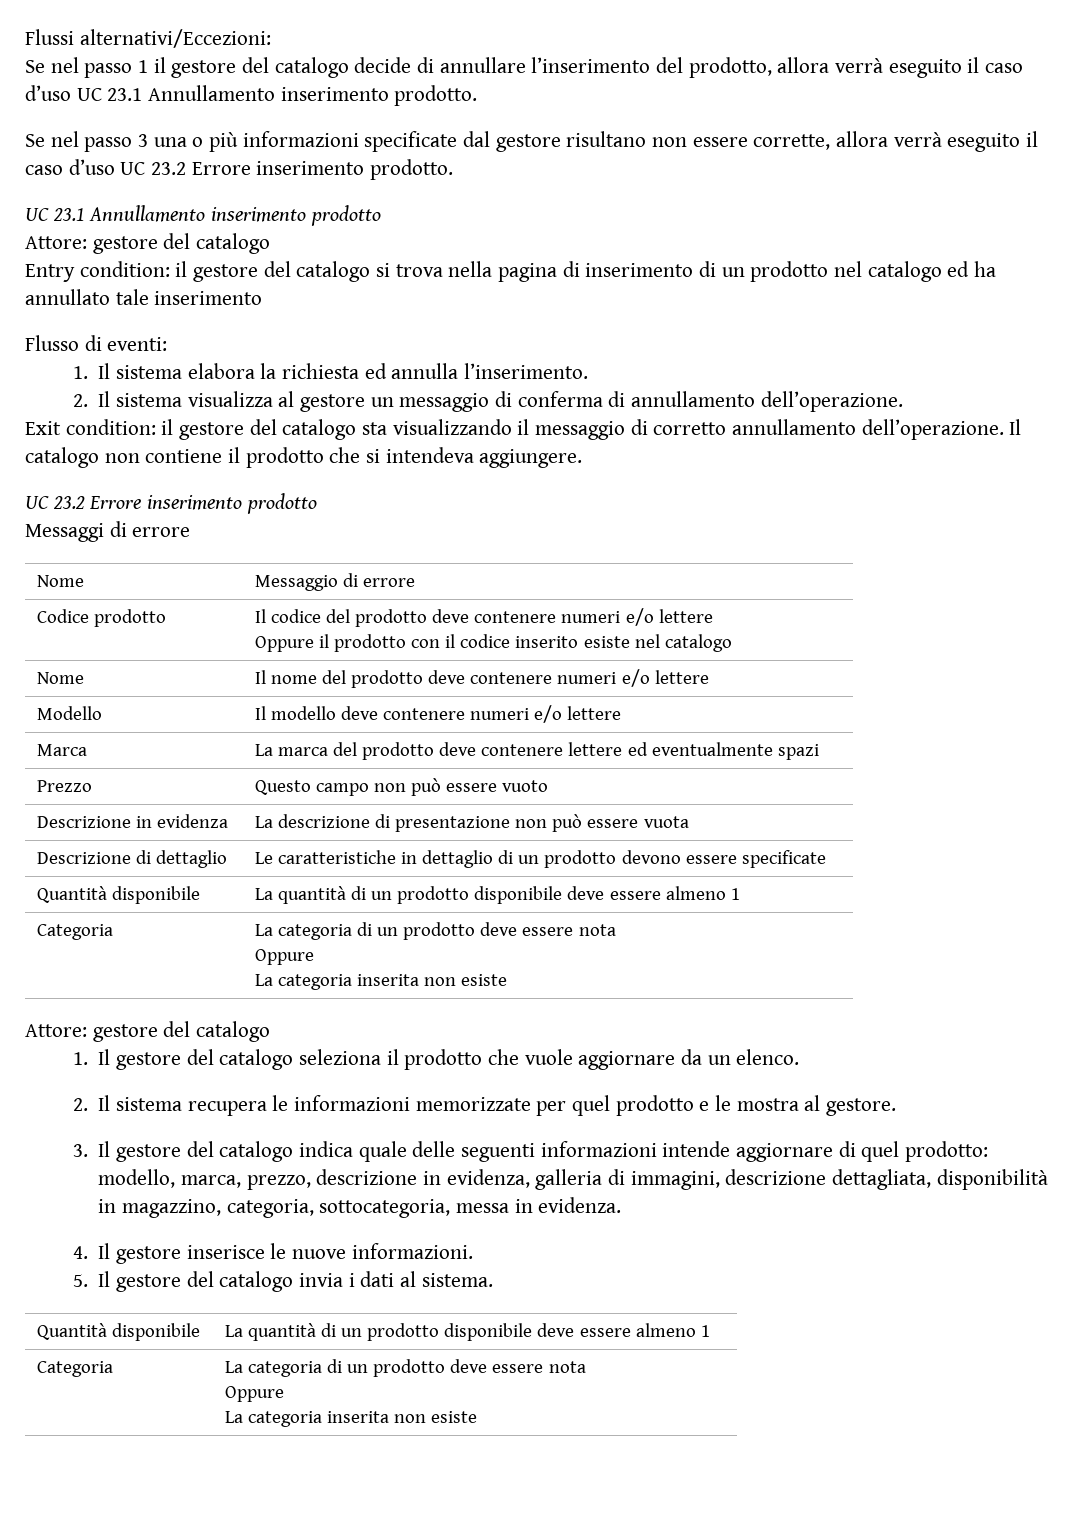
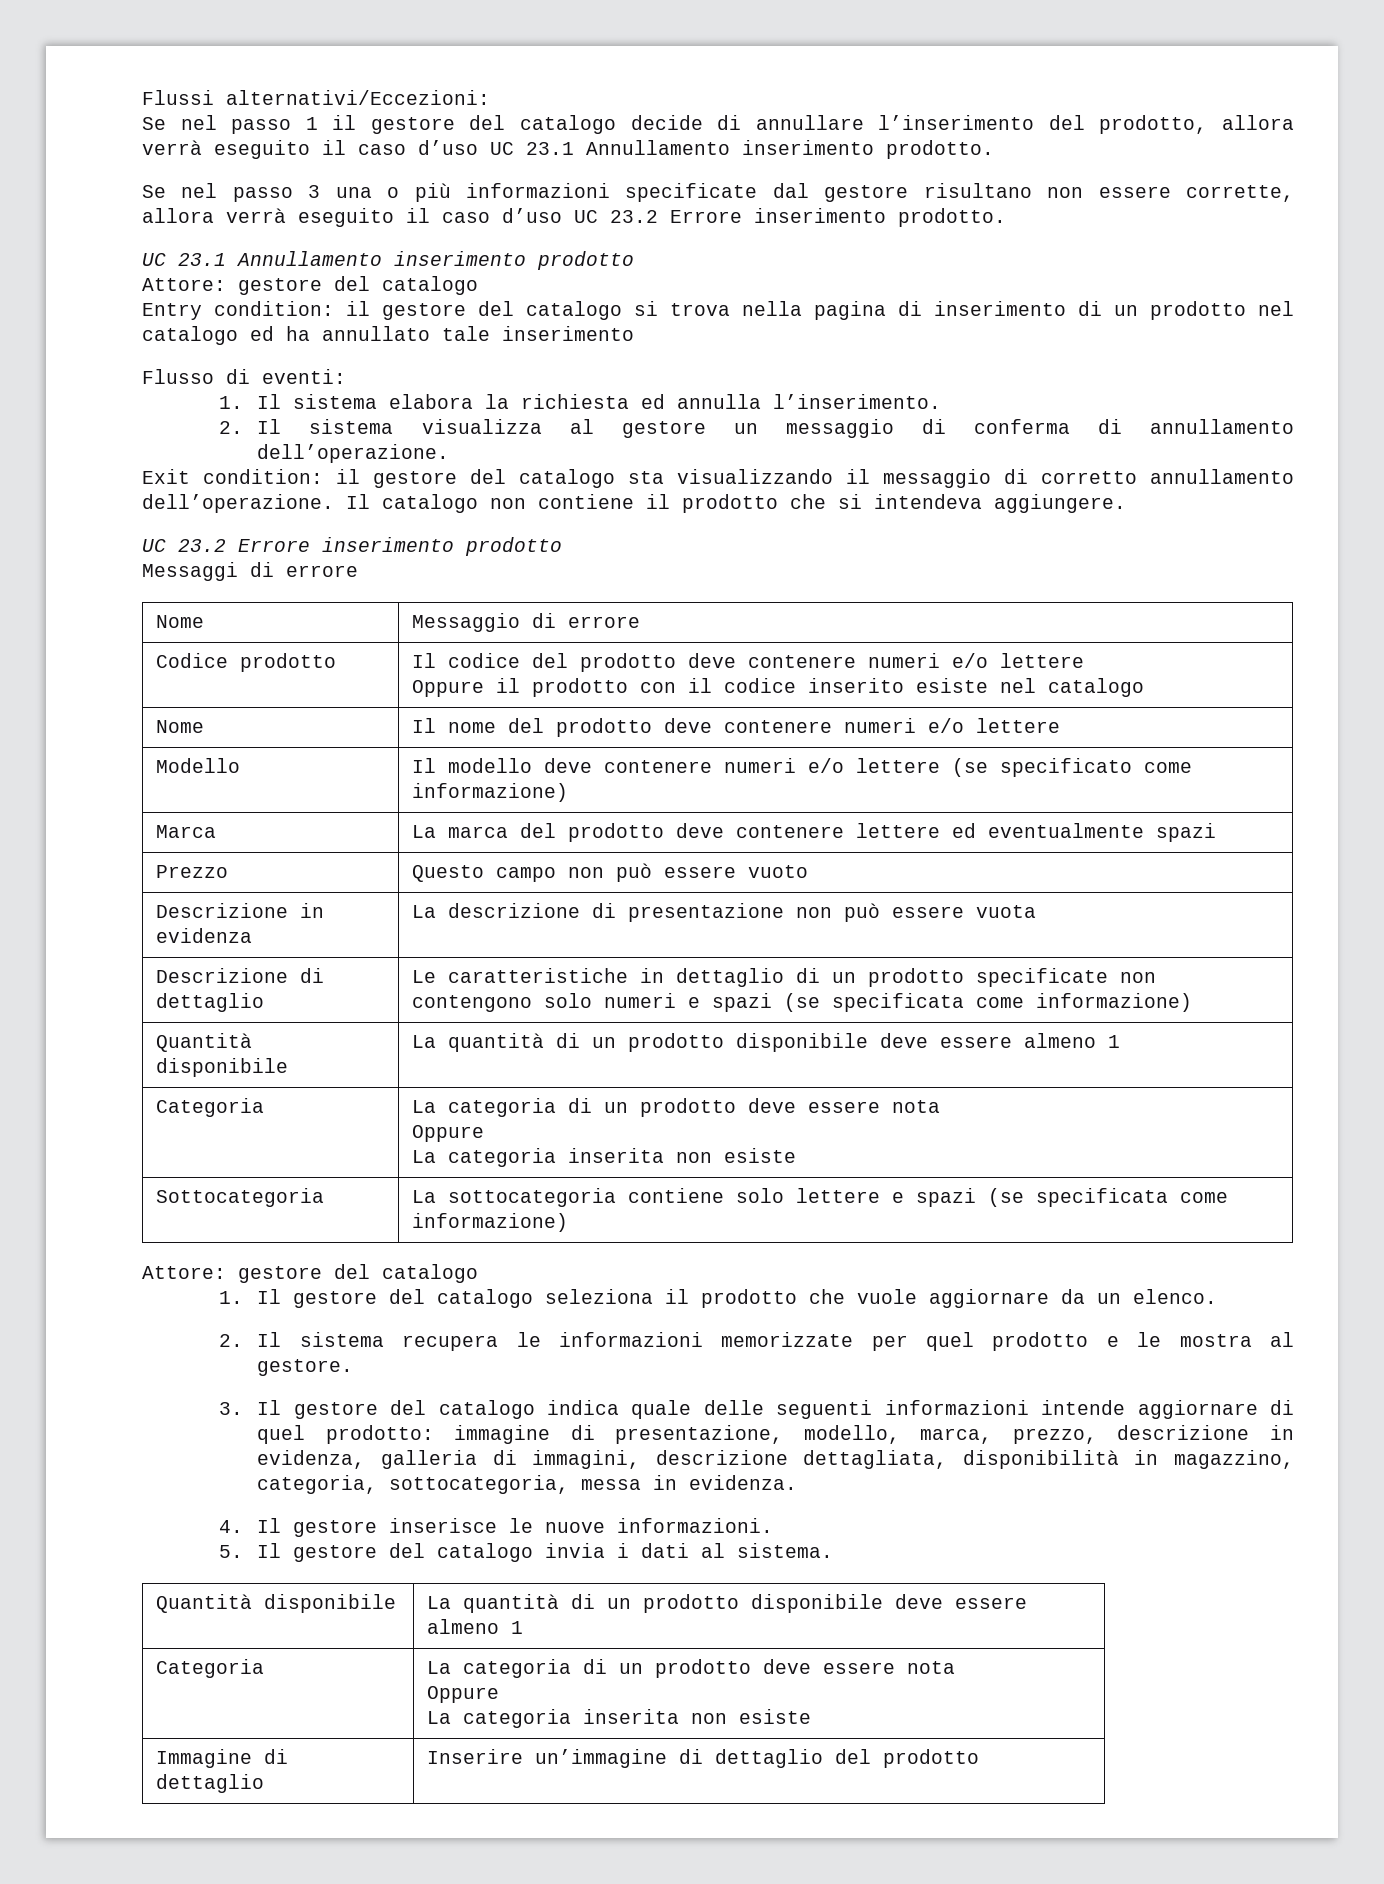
(622, 713) none -> [952,758,1193,777] [412,783,569,802] (se specificato come informazione)
[621,850,826,868] devono essere specificate -> [976,968,1157,987] [412,993,1193,1012] specificate non contengono solo numeri e spazi (se specificata come informazione)
(508, 980) none -> [156,1188,325,1207] [412,1188,1229,1207] [412,1213,569,1232] // Sottocategoria | La sottocategoria contiene solo lettere e spazi (se specificata come informazione)
(988, 1151) none -> [454,1425,784,1444] immagine di presentazione,
(478, 1417) none -> [156,1749,289,1768] [156,1774,265,1793] [427,1749,980,1768] // Immagine di dettaglio | Inserire un’immagine di dettaglio del prodotto

